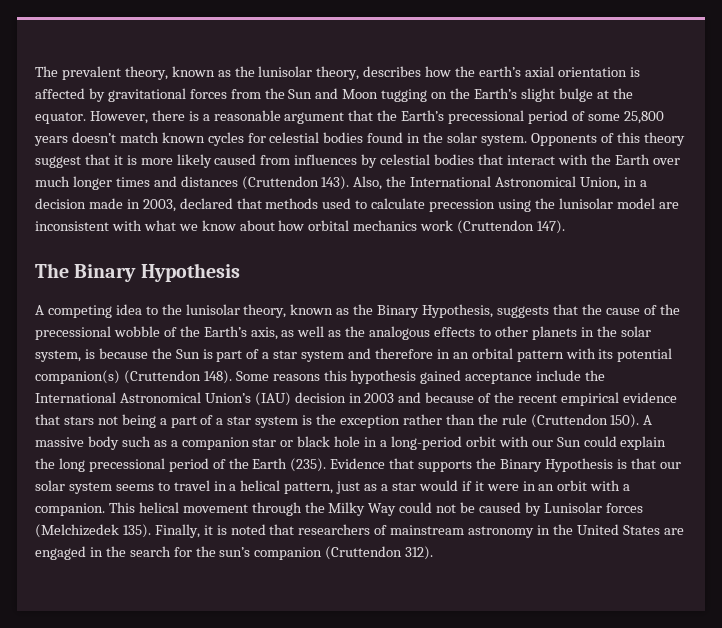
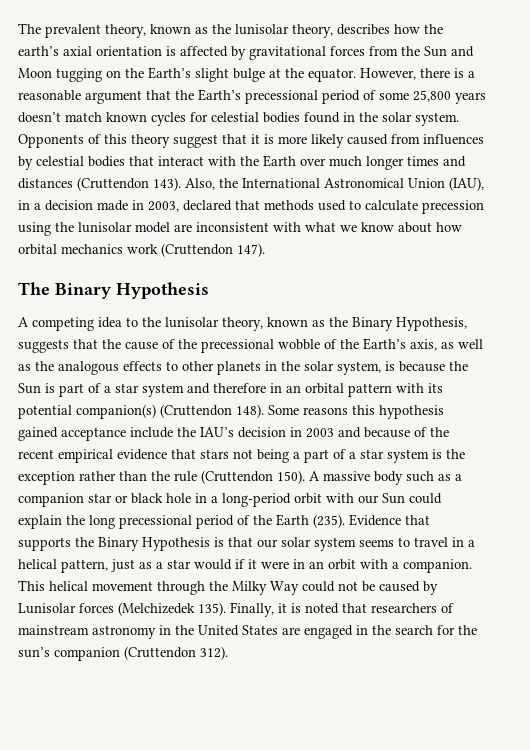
[580,177,621,190] Union, -> [408,177,484,191] Union (IAU),
[35,392,291,406] International Astronomical Union’s (IAU) -> [200,427,234,437] IAU’s

